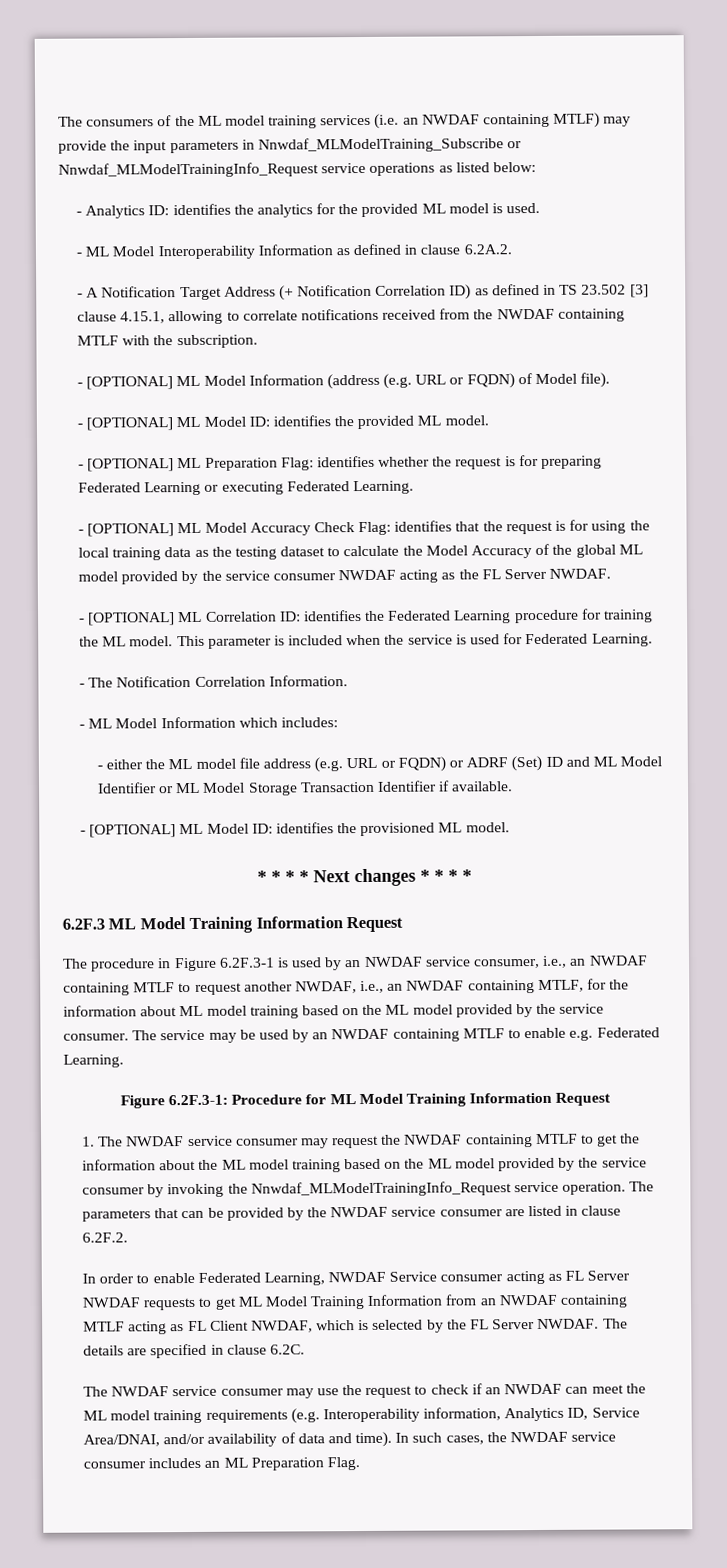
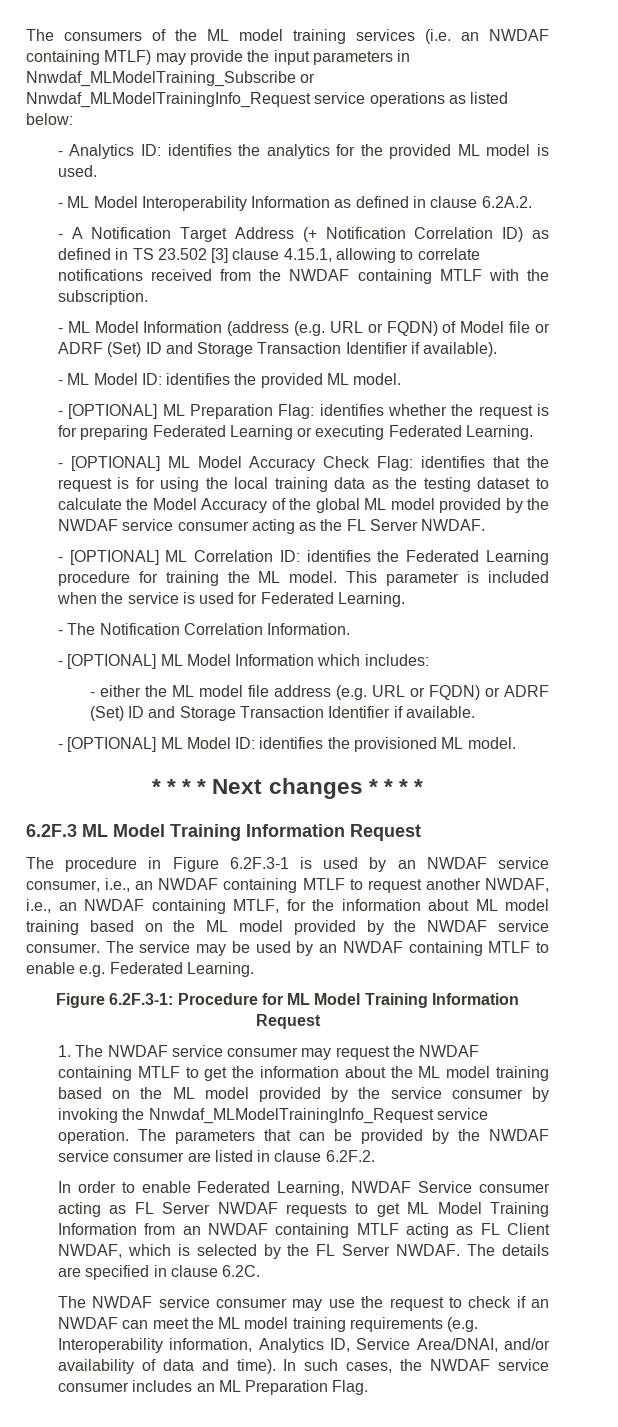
[86,376,174,390] [OPTIONAL] -> (63, 330) none
[580,372,611,388] [76,417,174,431] file). // - [OPTIONAL] -> [509,321,550,333] [57,342,498,357] [57,380,63,385] file or ADRF (Set) ID and Storage Transaction Identifier if available). // -
[224,569,397,581] service consumer NWDAF -> [57,519,249,531] NWDAF service consumer
(85, 726) none -> [67,654,157,669] [OPTIONAL]
[592,756,663,767] [96,782,246,794] ML Model Identifier or ML Model -> (176, 712) none
(557, 1009) none -> [427,920,488,932] NWDAF

